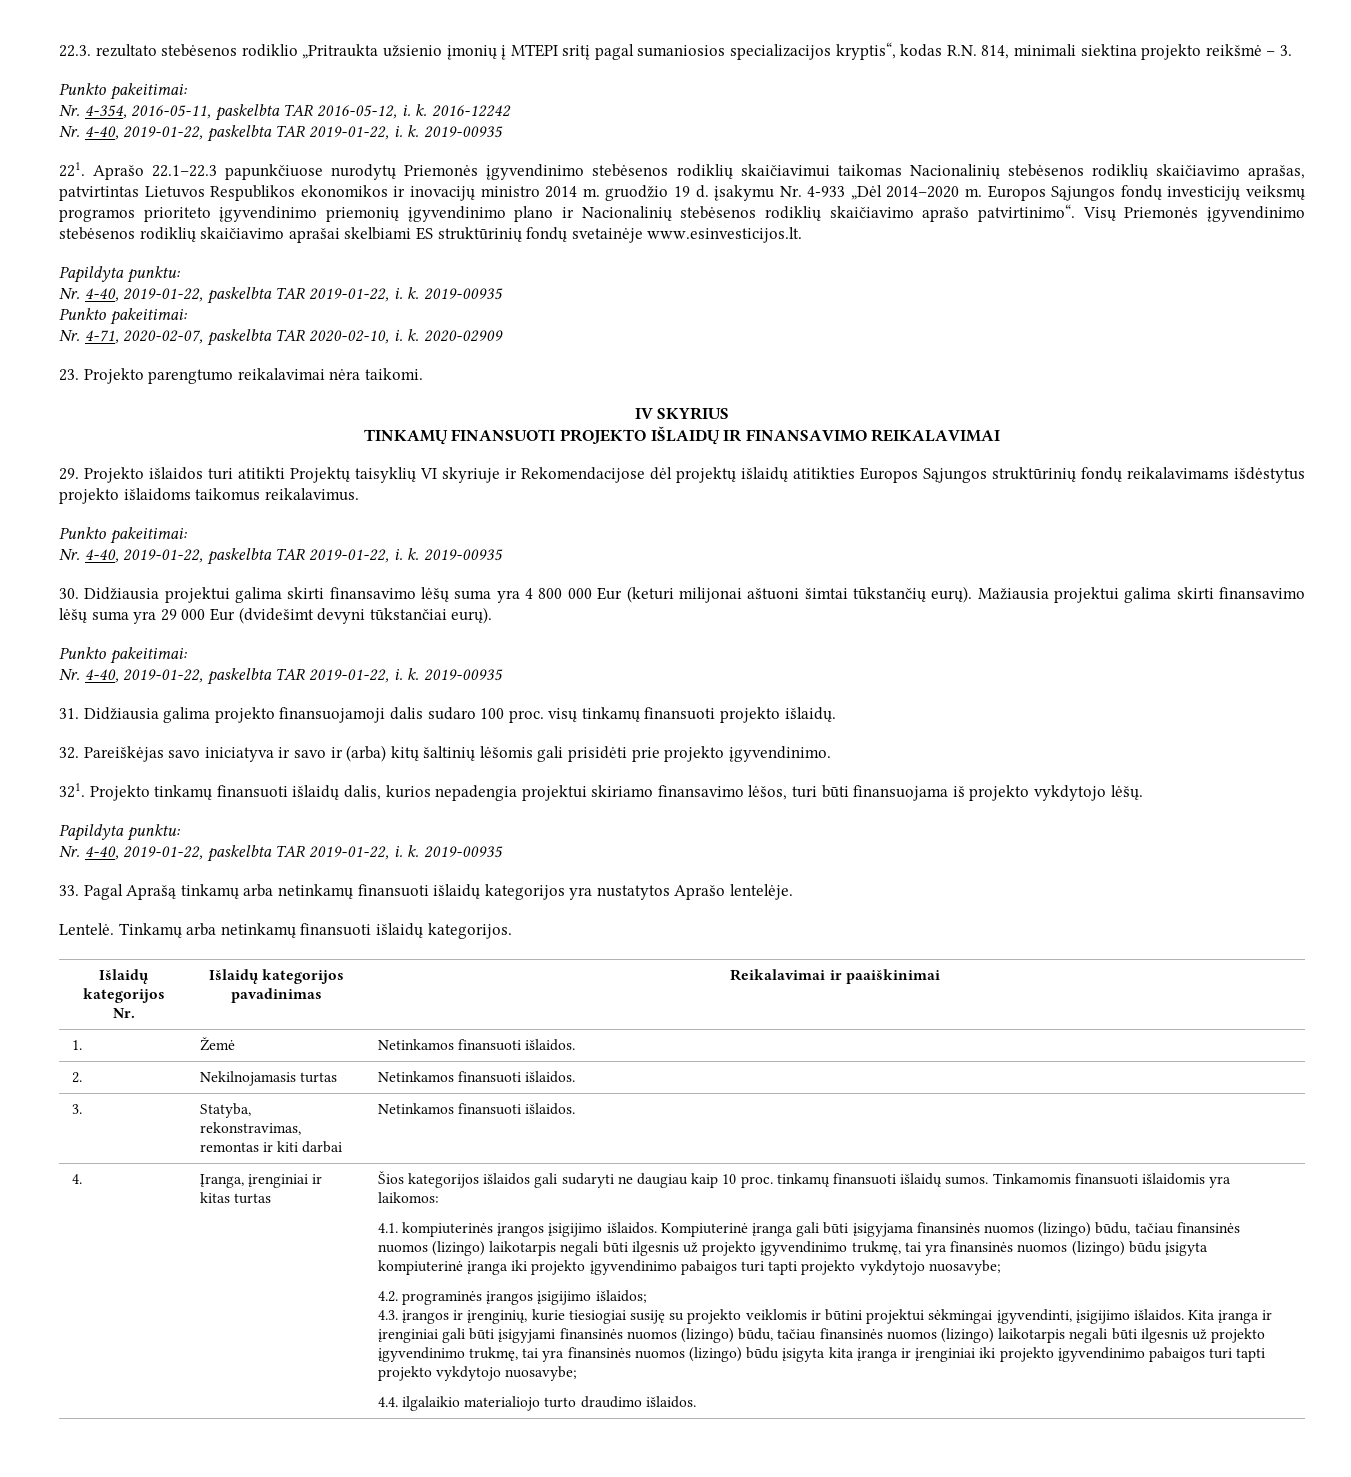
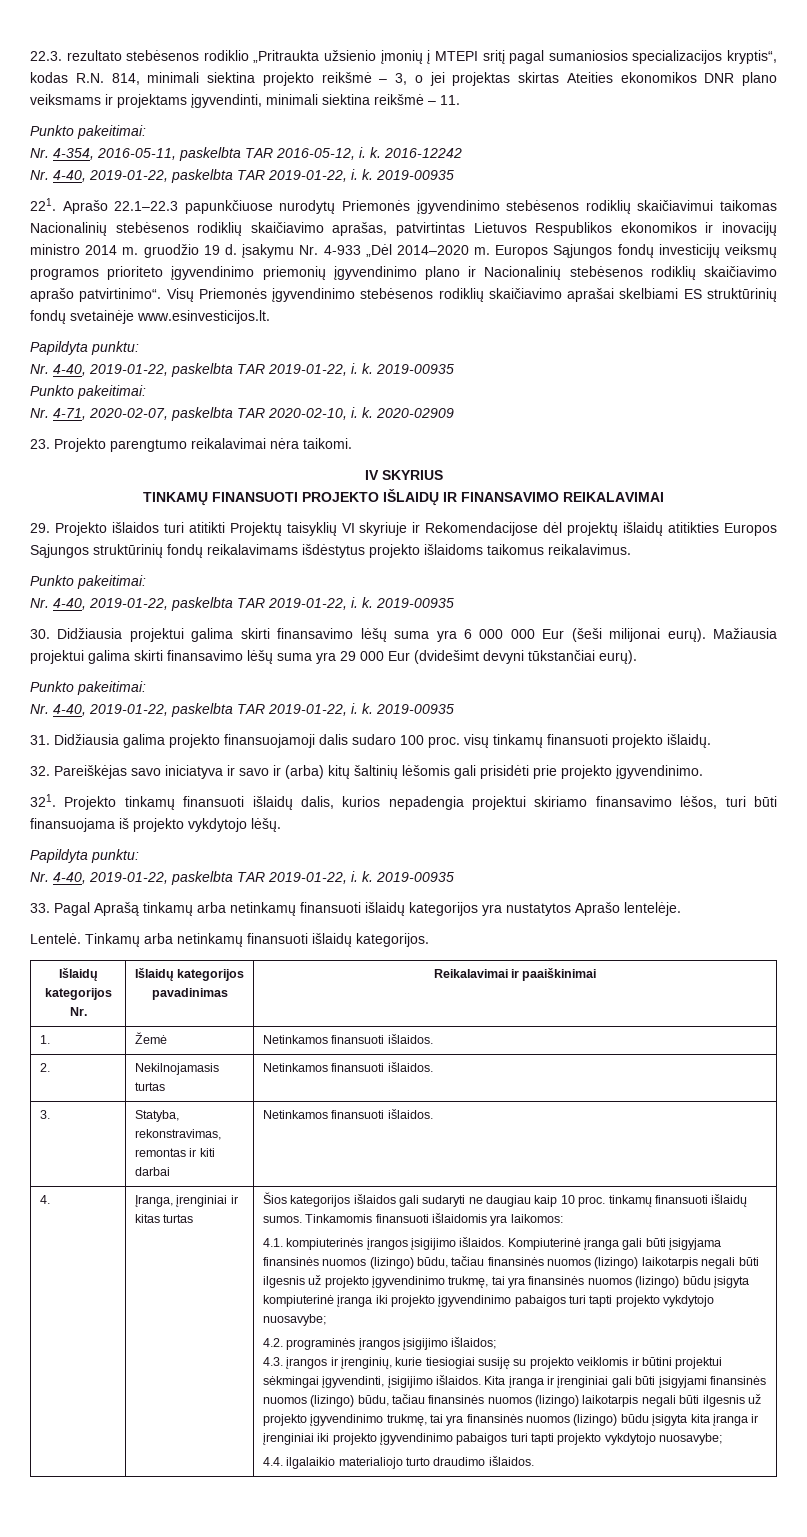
[1279,45,1292,56] 3. -> [395,72,777,86] [30,94,460,108] 3, o jei projektas skirtas Ateities ekonomikos DNR plano veiksmams ir projektams įgyvendinti, minimali siektina reikšmė – 11.
[525,586,926,603] 4 800 000 Eur (keturi milijonai aštuoni šimtai tūkstančių -> [463,628,661,642] 6 000 000 Eur (šeši milijonai

